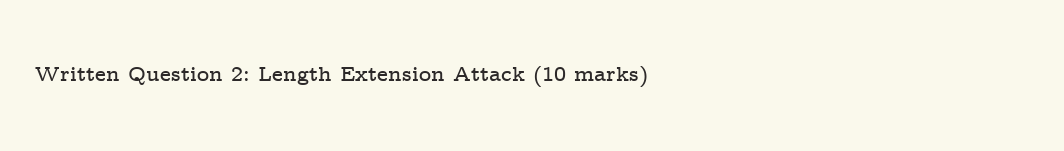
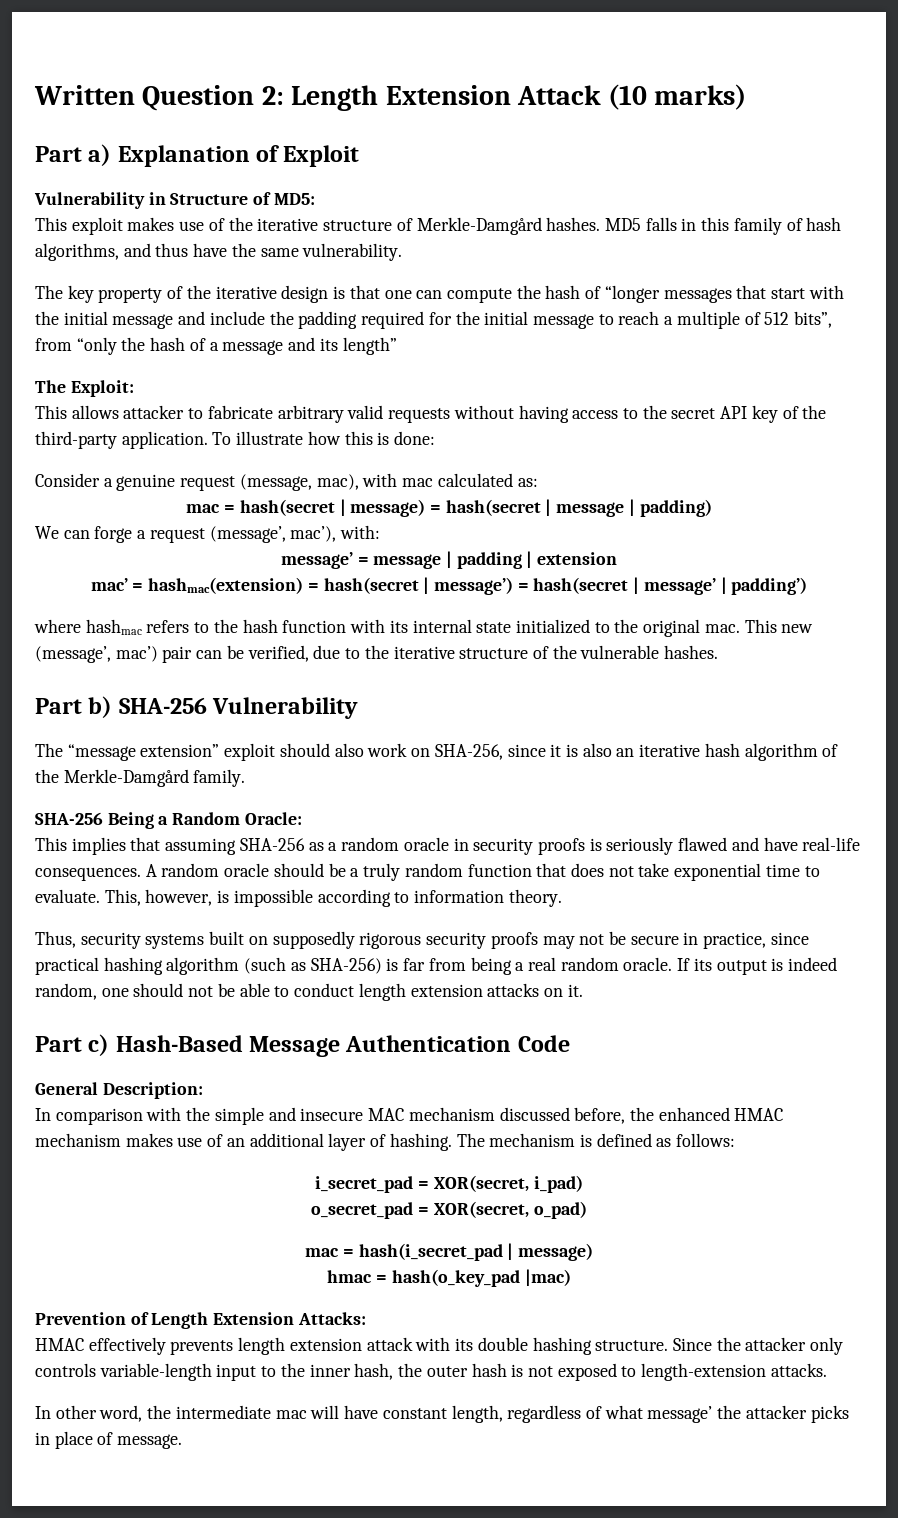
(648, 77) none -> [35,144,360,167] [34,192,315,209] [35,217,842,235] [35,243,403,261] [35,285,844,303] [35,311,833,329] [35,337,397,355] [35,380,134,397] [35,405,827,423] [35,431,436,449] [35,473,538,491] [186,499,712,517] [35,525,381,543] [280,551,618,569] [90,577,808,595] [34,619,814,637] [35,645,719,663] [35,696,359,719] [35,743,839,761] [35,769,246,787] [35,812,302,829] [35,837,861,855] [35,863,820,881] [35,889,562,907] [35,931,809,949] [35,957,838,975] [35,983,583,1001] [35,1034,570,1057] [35,1082,203,1099] [35,1107,784,1125] [35,1133,736,1151] [315,1175,583,1193] [311,1201,587,1219] [305,1243,593,1261] [327,1269,571,1287] [35,1312,366,1329] [35,1337,844,1355] [35,1363,827,1381] [35,1405,849,1423] [35,1431,183,1449] // Part a) Explanation of Exploit // Vulnerability in Structure of MD5: // This exploit makes use of the iterative structure of Merkle-Damgård hashes. MD5 falls in this family of hash algorithms, and thus have the same vulnerability. // The key property of the iterative design is that one can compute the hash of “longer messages that start with the initial message and include the padding required for the initial message to reach a multiple of 512 bits”, from “only the hash of a message and its length” // The Exploit: // This allows attacker to fabricate arbitrary valid requests without having access to the secret API key of the third-party application. To illustrate how this is done: // Consider a genuine request (message, mac), with mac calculated as: // mac = hash(secret | message) = hash(secret | message | padding) // We can forge a request (message’, mac’), with: // message’ = message | padding | extension // mac’ = hashmac(extension) = hash(secret | message’) = hash(secret | message’ | padding’) // where hashmac refers to the hash function with its internal state initialized to the original mac. This new (message’, mac’) pair can be verified, due to the iterative structure of the vulnerable hashes. // Part b) SHA-256 Vulnerability // The “message extension” exploit should also work on SHA-256, since it is also an iterative hash algorithm of the Merkle-Damgård family. // SHA-256 Being a Random Oracle: // This implies that assuming SHA-256 as a random oracle in security proofs is seriously flawed and have real-life consequences. A random oracle should be a truly random function that does not take exponential time to evaluate. This, however, is impossible according to information theory. // Thus, security systems built on supposedly rigorous security proofs may not be secure in practice, since practical hashing algorithm (such as SHA-256) is far from being a real random oracle. If its output is indeed random, one should not be able to conduct length extension attacks on it. // Part c) Hash-Based Message Authentication Code // General Description: // In comparison with the simple and insecure MAC mechanism discussed before, the enhanced HMAC mechanism makes use of an additional layer of hashing. The mechanism is defined as follows: // i_secret_pad = XOR(secret, i_pad) // o_secret_pad = XOR(secret, o_pad) // mac = hash(i_secret_pad | message) // hmac = hash(o_key_pad |mac) // Prevention of Length Extension Attacks: // HMAC effectively prevents length extension attack with its double hashing structure. Since the attacker only controls variable-length input to the inner hash, the outer hash is not exposed to length-extension attacks. // In other word, the intermediate mac will have constant length, regardless of what message’ the attacker picks in place of message.

